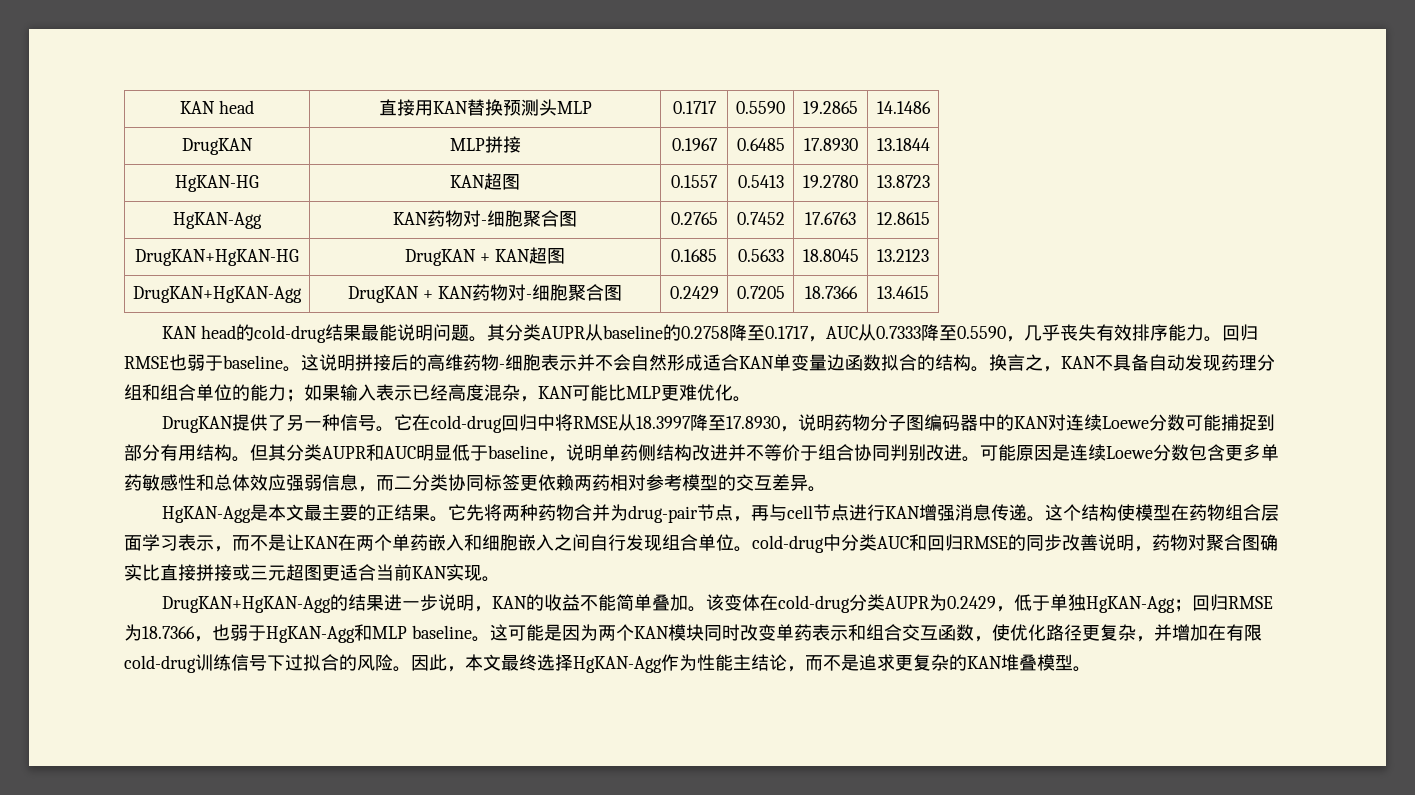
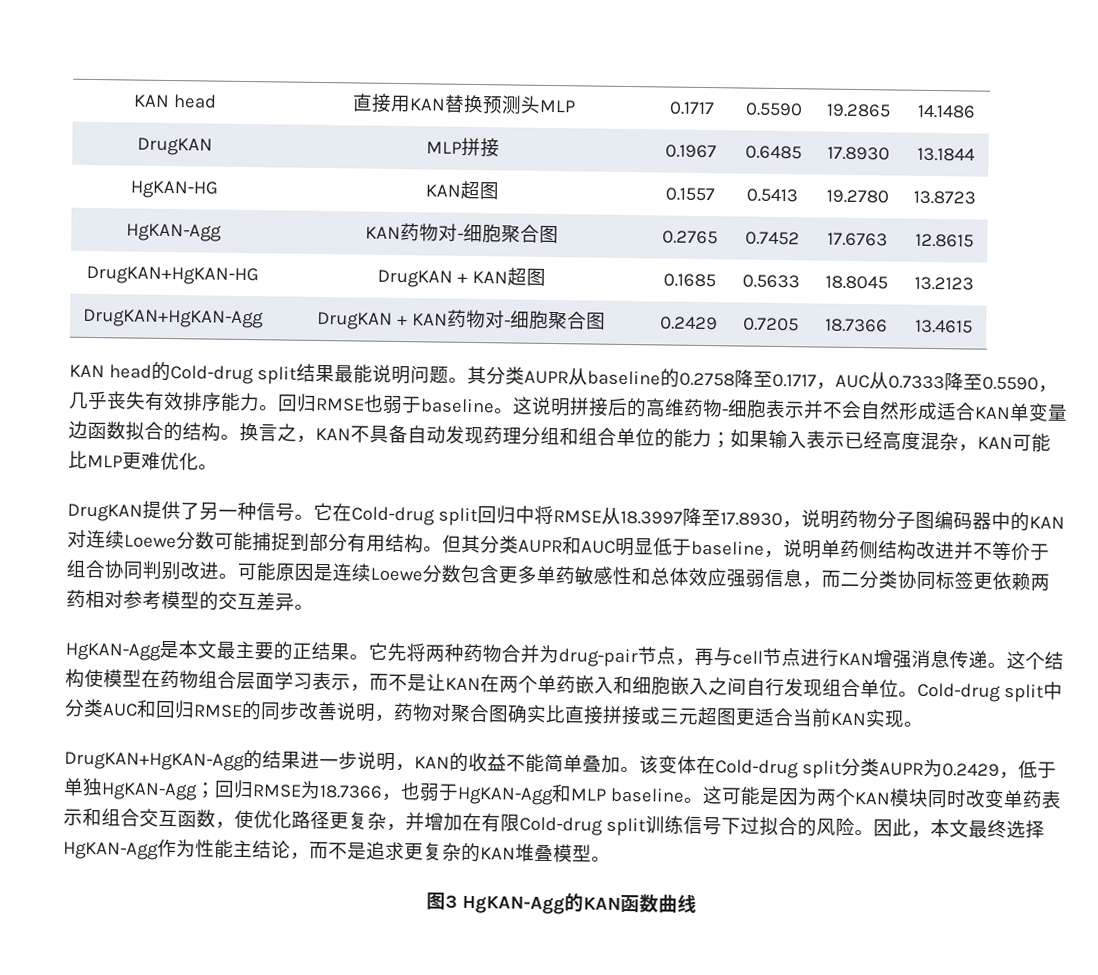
[254,325,327,343] cold-drug -> [169,365,297,385] Cold-drug split
[430,415,503,433] cold-drug -> [351,506,478,527] Cold-drug split
[752,535,824,553] cold-drug -> [917,682,1044,703] Cold-drug split
[778,595,851,613] cold-drug -> [715,759,842,779] Cold-drug split
[124,655,196,673] cold-drug -> [519,816,646,837] Cold-drug split
(1091, 669) none -> [426,892,697,915] // 图3 HgKAN-Agg的KAN函数曲线

